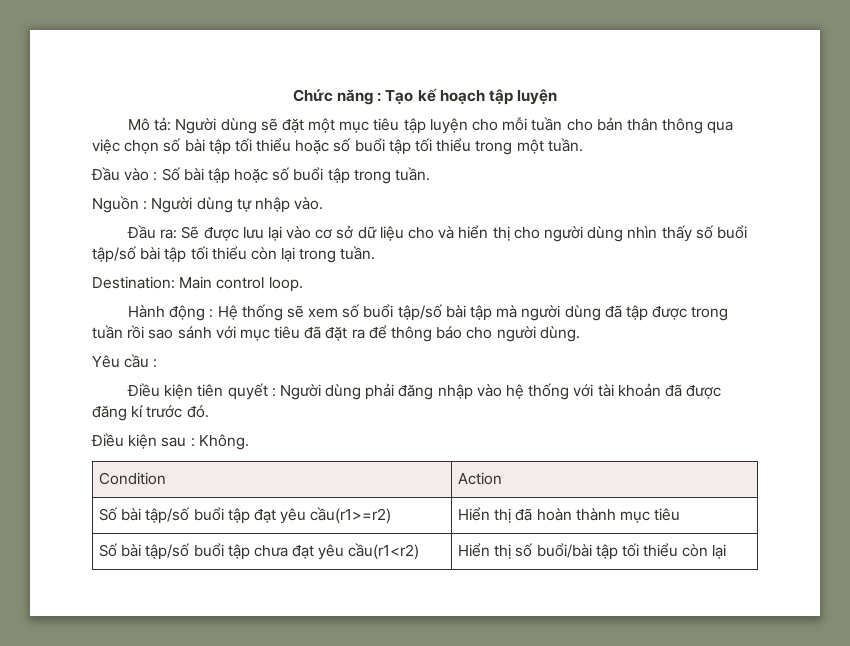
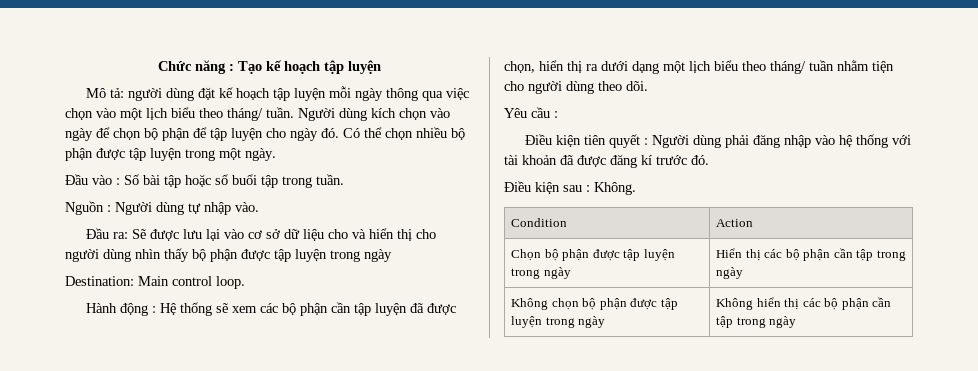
[175,117,734,134] [92,138,472,155] Người dùng sẽ đặt một mục tiêu tập luyện cho mỗi tuần cho bản thân thông qua việc chọn số bài tập tối thiểu hoặc số buổi tập tối thiểu -> [128,86,470,101] [65,107,450,121] [65,127,465,141] [65,148,182,161] người dùng đặt kế hoạch tập luyện mỗi ngày thông qua việc chọn vào một lịch biểu theo tháng/ tuần. Người dùng kích chọn vào ngày để chọn bộ phận để tập luyện cho ngày đó. Có thể chọn nhiều bộ phận được tập luyện
[547,138,583,152] tuần. -> [245,148,276,161] ngày.
[695,225,747,239] [92,246,376,263] số buổi tập/số bài tập tối thiểu còn lại trong tuần. -> [192,249,392,262] bộ phận được tập luyện trong ngày
[342,304,729,321] [92,325,580,342] số buổi tập/số bài tập mà người dùng đã tập được trong tuần rồi sao sánh với mục tiêu đã đặt ra để thông báo cho người dùng. -> [260,302,457,316] [504,60,894,74] [504,81,648,94] các bộ phận cần tập luyện đã được chọn, hiển thị ra dưới dạng một lịch biểu theo tháng/ tuần nhằm tiện cho người dùng theo dõi.
[98,507,392,524] [457,507,681,523] [98,543,420,560] [457,543,727,560] Số bài tập/số buổi tập đạt yêu cầu(r1>=r2) | Hiển thị đã hoàn thành mục tiêu // Số bài tập/số buổi tập chưa đạt yêu cầu(r1<r2) | Hiển thị số buổi/bài tập tối thiểu còn lại -> [511,249,675,261] [511,267,571,279] [716,248,906,261] [716,267,744,279] [511,298,678,310] [511,316,606,328] [716,297,892,310] [716,316,797,328] Chọn bộ phận được tập luyện trong ngày | Hiển thị các bộ phận cần tập trong ngày // Không chọn bộ phận được tập luyện trong ngày | Không hiển thị các bộ phận cần tập trong ngày

